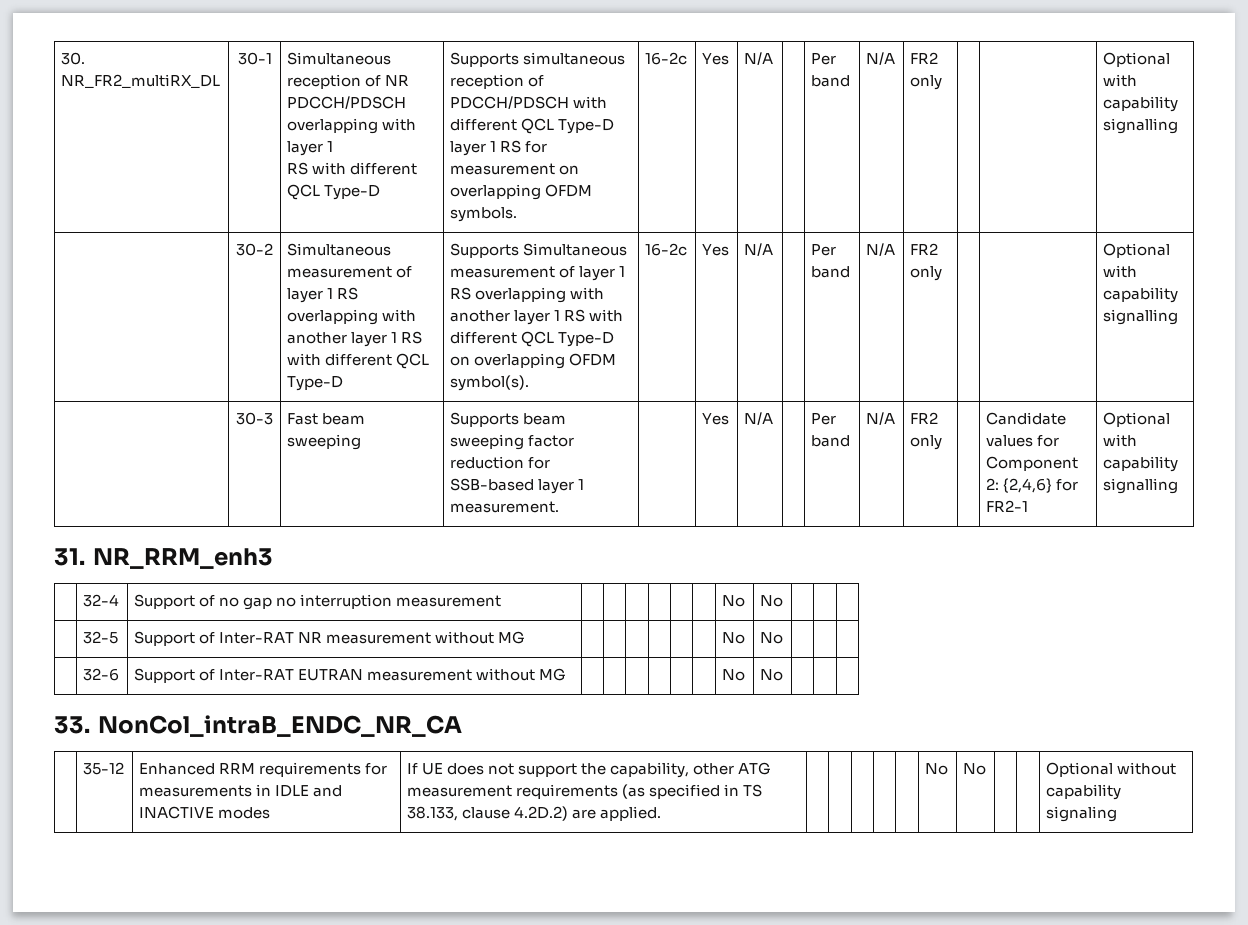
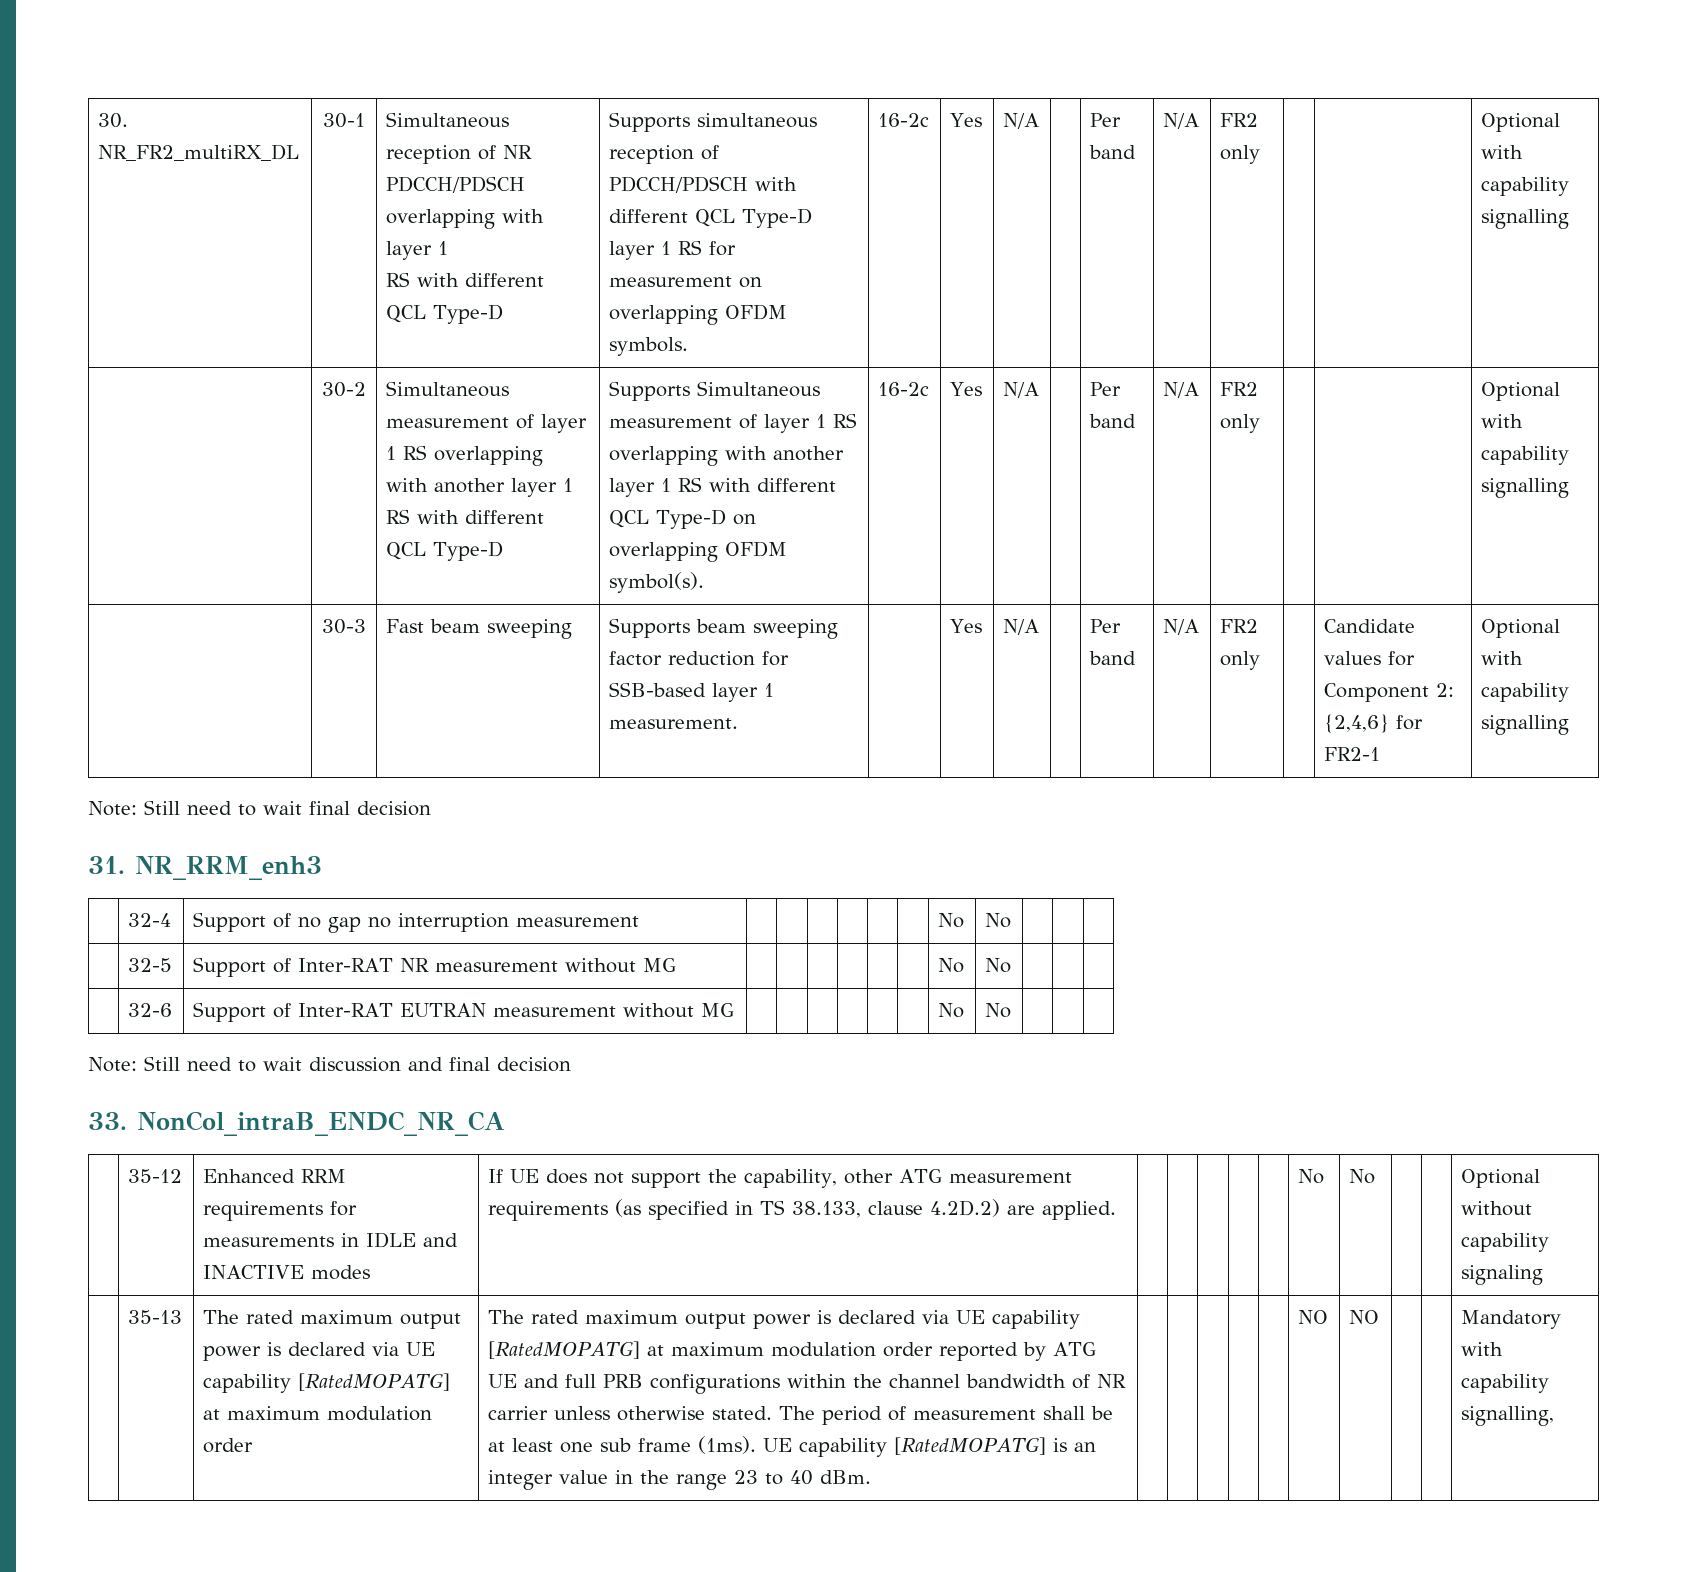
(1179, 486) none -> [88,800,431,816] // Note: Still need to wait final decision
(784, 675) none -> [88,1056,571,1072] // Note: Still need to wait discussion and final decision
(1118, 814) none -> [128,1310,183,1324] [203,1310,462,1329] [203,1342,436,1361] [203,1373,451,1393] [203,1406,433,1421] [203,1438,254,1453] [488,1310,1081,1329] [488,1341,1097,1361] [488,1374,1127,1394] [488,1406,1114,1425] [488,1436,1097,1457] [488,1470,872,1490] [1298,1310,1329,1324] [1349,1310,1380,1324] [1461,1310,1562,1329] [1461,1342,1504,1356] [1461,1374,1550,1393] [1461,1406,1555,1426] // | 35-13 | The rated maximum output power is declared via UE capability [RatedMOPATG] at maximum modulation order | The rated maximum output power is declared via UE capability [RatedMOPATG] at maximum modulation order reported by ATG UE and full PRB configurations within the channel bandwidth of NR carrier unless otherwise stated. The period of measurement shall be at least one sub frame (1ms). UE capability [RatedMOPATG] is an integer value in the range 23 to 40 dBm. | | | | | | NO | NO | | | Mandatory with capability signalling,

